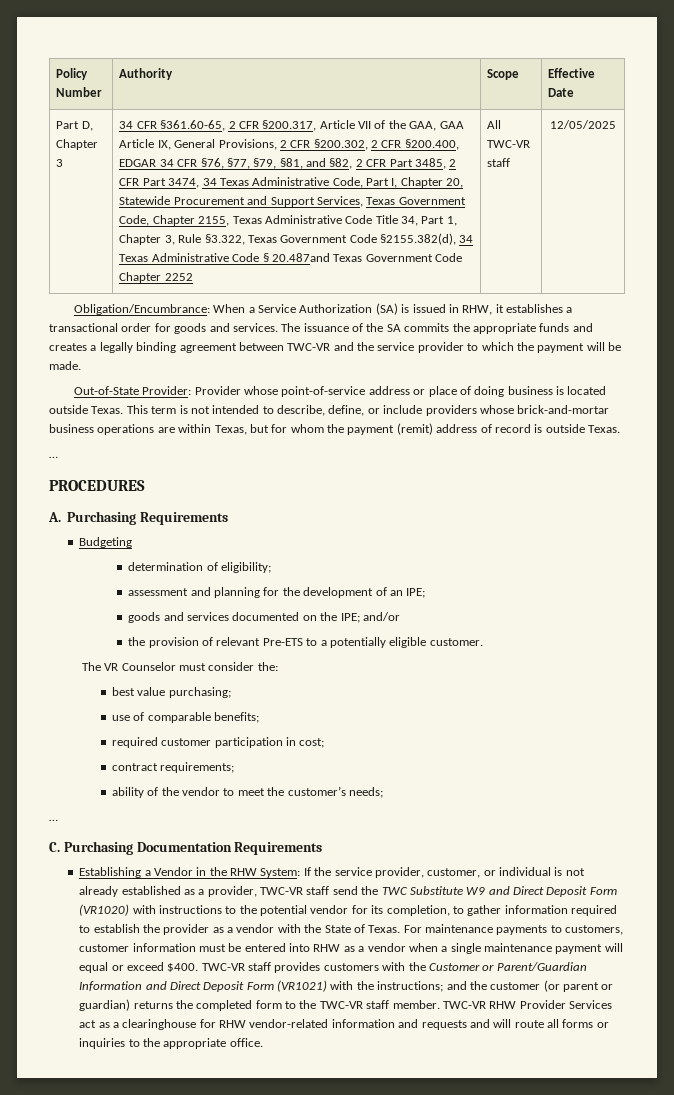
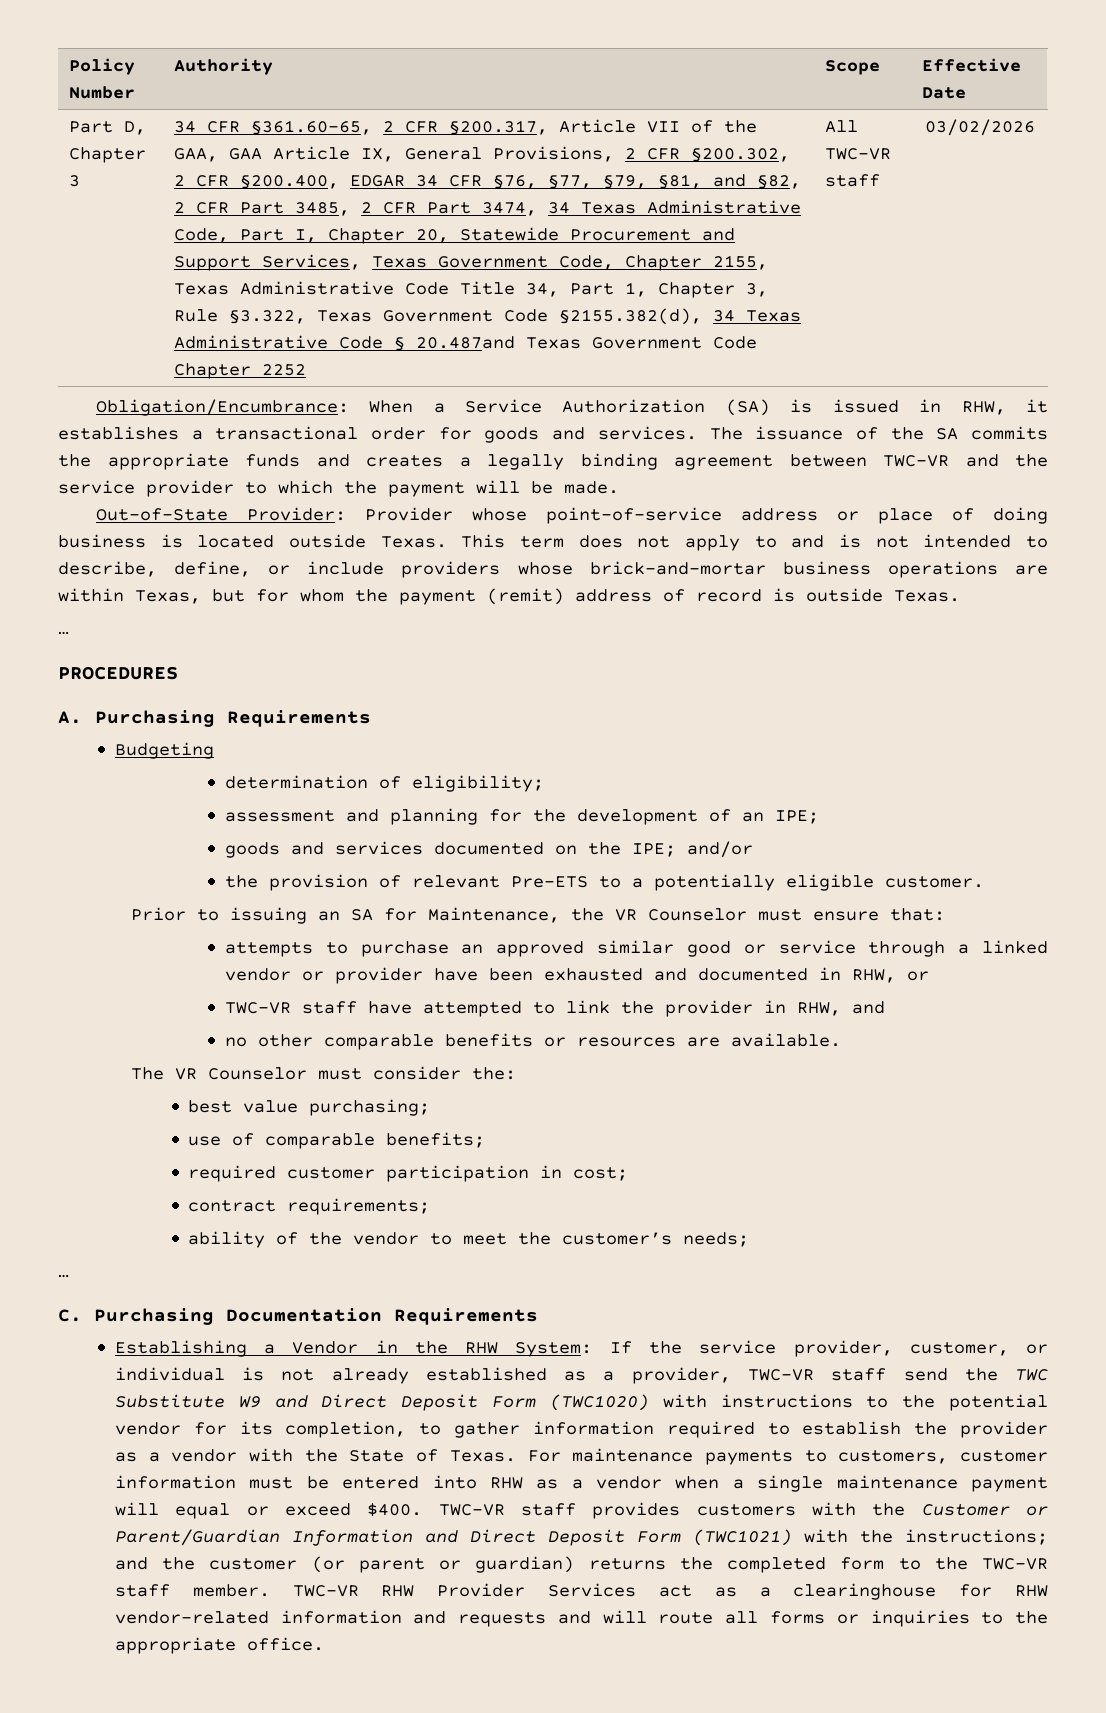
[550,120,616,129] 12/05/2025 -> [924,119,1035,136] 03/02/2026
(177, 410) none -> [578,535,825,551] does not apply to and
(483, 642) none -> [131,907,946,924] [224,940,1048,957] [224,967,929,984] [224,1000,885,1017] [224,1033,841,1050] // Prior to issuing an SA for Maintenance, the VR Counselor must ensure that: // attempts to purchase an approved similar good or service through a linked vendor or provider have been exhausted and documented in RHW, or // TWC-VR staff have attempted to link the provider in RHW, and // no other comparable benefits or resources are available.
[79,904,130,916] (VR1020) -> [549,1394,649,1411] (TWC1020)
[277,980,328,992] (VR1021) -> [692,1529,792,1546] (TWC1021)

